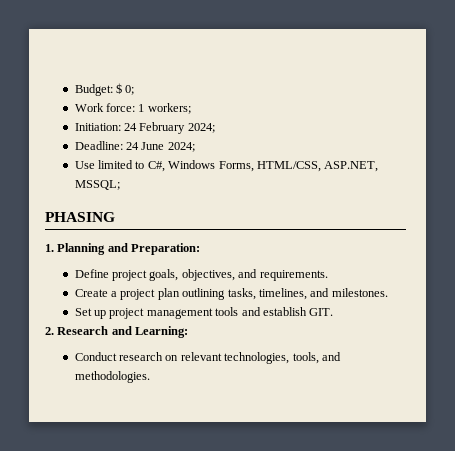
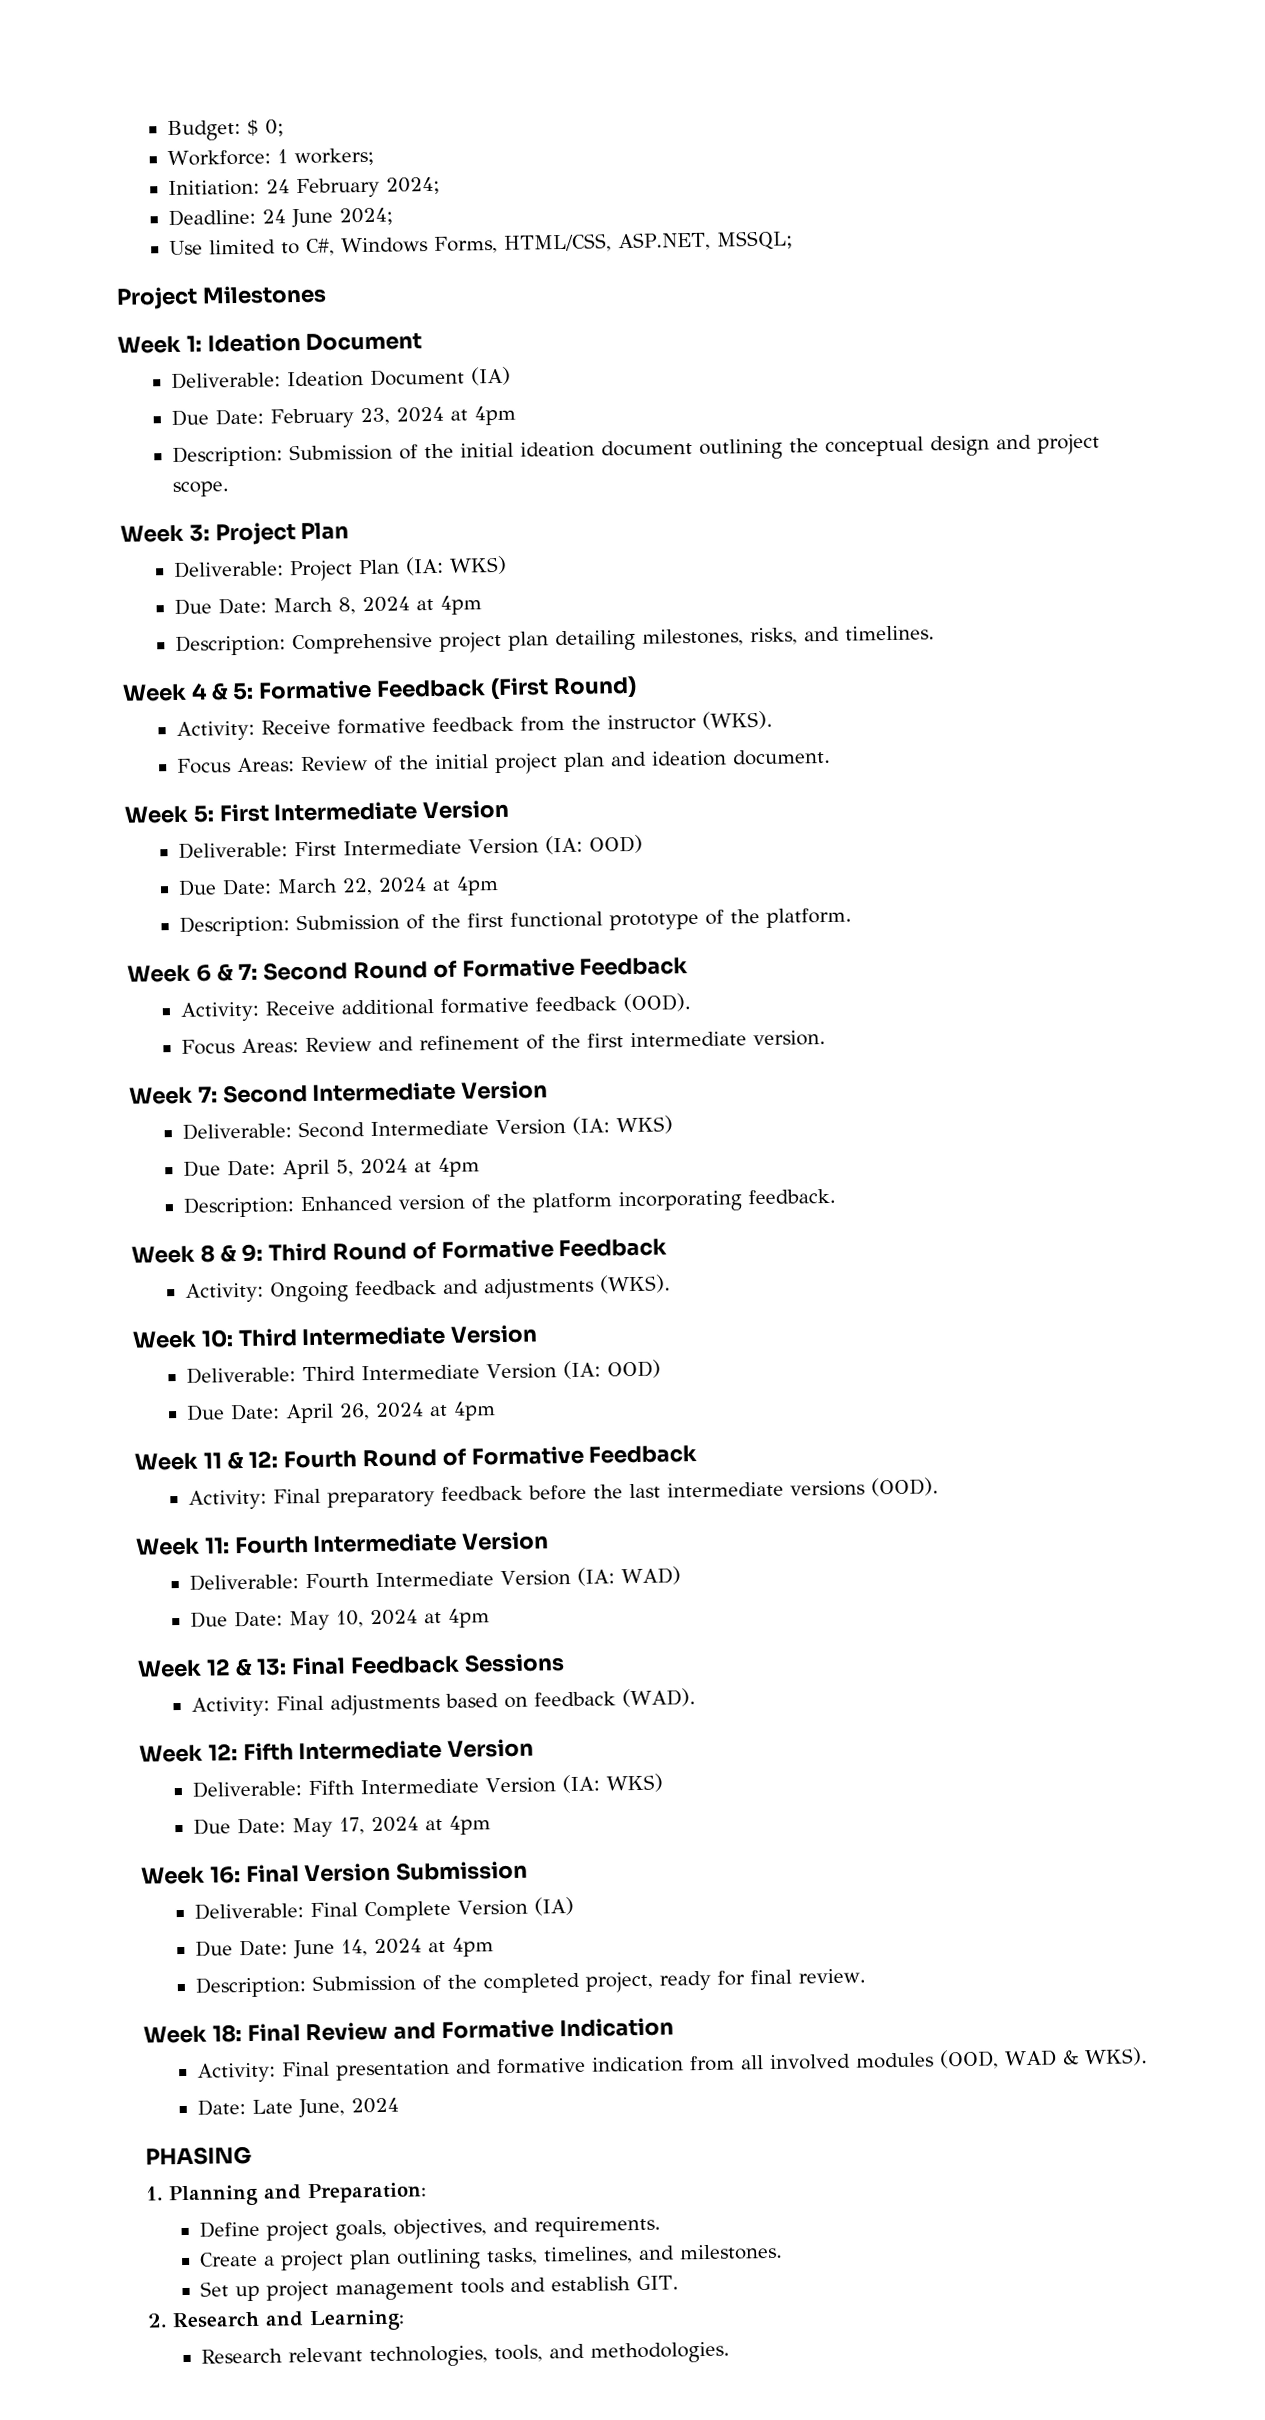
[74,103,136,112] Work force: -> [166,149,271,167] Workforce:
(120, 185) none -> [116,284,327,310] [117,332,423,354] [170,366,511,390] [170,405,516,429] [171,433,1100,467] [171,481,229,497] [120,522,350,546] [172,555,507,582] [173,595,482,615] [174,625,935,656] [122,675,637,702] [175,710,773,741] [176,748,831,775] [124,799,510,824] [177,834,643,859] [177,876,499,896] [178,907,852,937] [127,957,689,983] [179,993,691,1022] [180,1030,826,1055] [129,1080,549,1105] [181,1115,673,1140] [182,1157,480,1180] [182,1188,836,1218] [131,1238,668,1264] [184,1274,671,1303] [132,1324,539,1349] [185,1359,661,1384] [185,1401,496,1424] [134,1445,698,1471] [187,1477,939,1510] [135,1531,550,1556] [188,1566,681,1591] [189,1608,490,1631] [137,1653,565,1678] [190,1688,696,1717] [139,1738,535,1763] [191,1773,663,1798] [192,1815,491,1838] [141,1860,529,1885] [193,1896,574,1922] [194,1937,494,1960] [194,1968,866,1998] [143,2017,674,2044] [196,2047,1148,2083] [196,2097,399,2119] // Project Milestones // Week 1: Ideation Document // Deliverable: Ideation Document (IA) // Due Date: February 23, 2024 at 4pm // Description: Submission of the initial ideation document outlining the conceptual design and project scope. // Week 3: Project Plan // Deliverable: Project Plan (IA: WKS) // Due Date: March 8, 2024 at 4pm // Description: Comprehensive project plan detailing milestones, risks, and timelines. // Week 4 & 5: Formative Feedback (First Round) // Activity: Receive formative feedback from the instructor (WKS). // Focus Areas: Review of the initial project plan and ideation document. // Week 5: First Intermediate Version // Deliverable: First Intermediate Version (IA: OOD) // Due Date: March 22, 2024 at 4pm // Description: Submission of the first functional prototype of the platform. // Week 6 & 7: Second Round of Formative Feedback // Activity: Receive additional formative feedback (OOD). // Focus Areas: Review and refinement of the first intermediate version. // Week 7: Second Intermediate Version // Deliverable: Second Intermediate Version (IA: WKS) // Due Date: April 5, 2024 at 4pm // Description: Enhanced version of the platform incorporating feedback. // Week 8 & 9: Third Round of Formative Feedback // Activity: Ongoing feedback and adjustments (WKS). // Week 10: Third Intermediate Version // Deliverable: Third Intermediate Version (IA: OOD) // Due Date: April 26, 2024 at 4pm // Week 11 & 12: Fourth Round of Formative Feedback // Activity: Final preparatory feedback before the last intermediate versions (OOD). // Week 11: Fourth Intermediate Version // Deliverable: Fourth Intermediate Version (IA: WAD) // Due Date: May 10, 2024 at 4pm // Week 12 & 13: Final Feedback Sessions // Activity: Final adjustments based on feedback (WAD). // Week 12: Fifth Intermediate Version // Deliverable: Fifth Intermediate Version (IA: WKS) // Due Date: May 17, 2024 at 4pm // Week 16: Final Version Submission // Deliverable: Final Complete Version (IA) // Due Date: June 14, 2024 at 4pm // Description: Submission of the completed project, ready for final review. // Week 18: Final Review and Formative Indication // Activity: Final presentation and formative indication from all involved modules (OOD, WAD & WKS). // Date: Late June, 2024
[74,352,179,361] Conduct research on -> [200,2348,283,2364] Research

